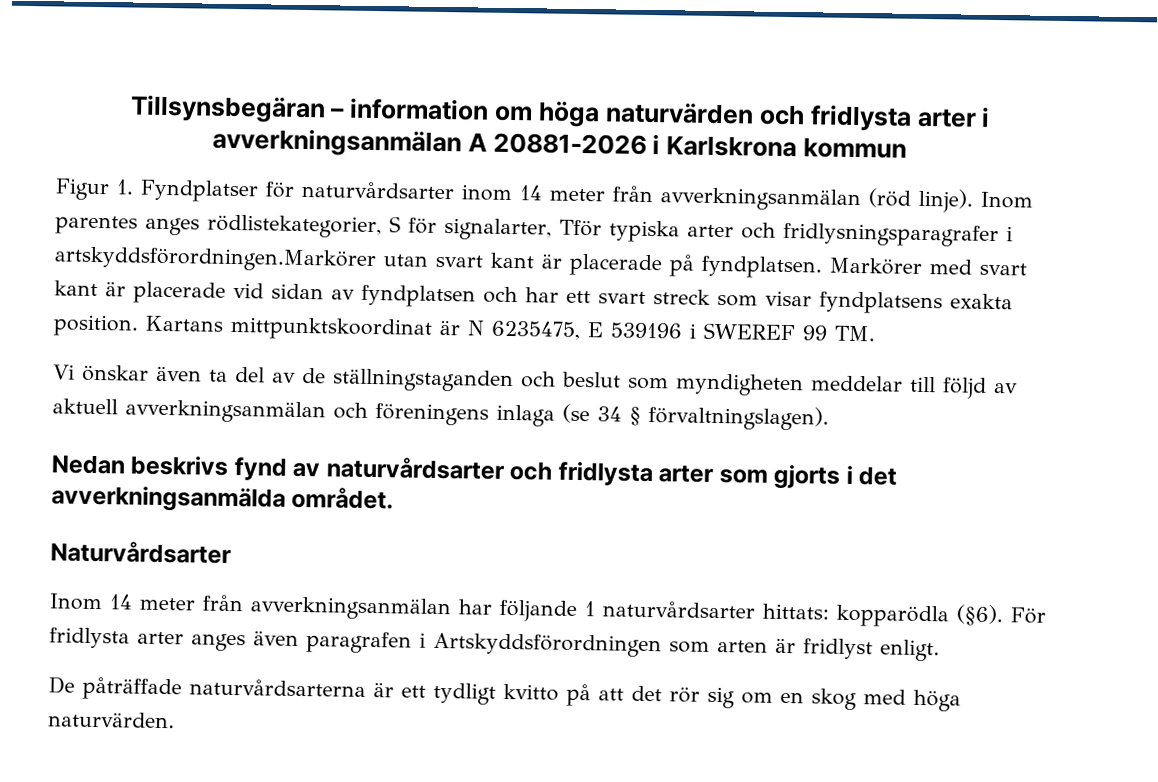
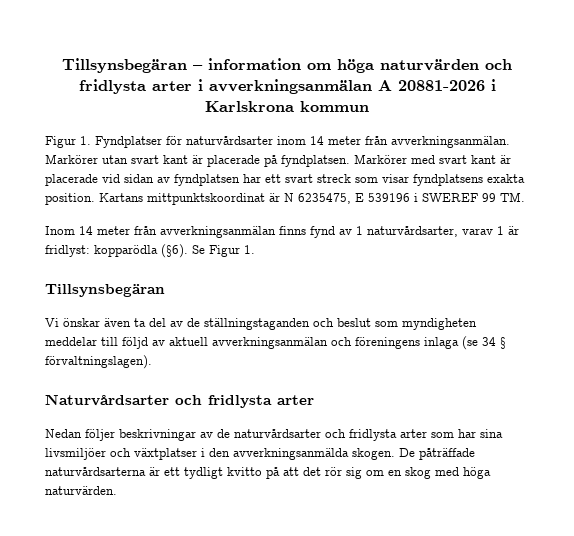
[660,187,1033,213] [55,214,1013,248] [54,246,377,273] avverkningsanmälan (röd linje). Inom parentes anges rödlistekategorier, S för signalarter, Tför typiska arter och fridlysningsparagrafer i artskyddsförordningen.Markörer -> [391,136,510,148] [45,154,98,164] avverkningsanmälan. Markörer
[483,286,518,304] och -> (240, 180) none
(875, 333) none -> [45,226,519,238] [45,244,255,258] [45,284,165,297] // Inom 14 meter från avverkningsanmälan finns fynd av 1 naturvårdsarter, varav 1 är fridlyst: kopparödla (§6). Se Figur 1. // Tillsynsbegäran
[51,455,321,481] Nedan beskrivs fynd av -> [45,394,314,408] [45,429,230,441] Naturvårdsarter och fridlysta arter // Nedan följer beskrivningar av de
[773,464,898,490] [51,485,395,513] [50,540,232,564] [49,593,1046,628] [49,627,940,662] gjorts i det avverkningsanmälda området. // Naturvårdsarter // Inom 14 meter från avverkningsanmälan har följande 1 naturvårdsarter hittats: kopparödla (§6). För fridlysta arter anges även paragrafen i Artskyddsförordningen som arten är fridlyst enligt. // -> [458,429,503,438] [45,448,395,460] har sina livsmiljöer och växtplatser i den avverkningsanmälda skogen.

